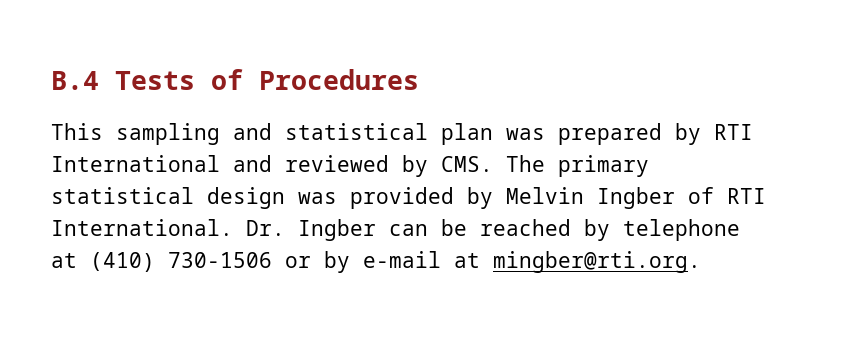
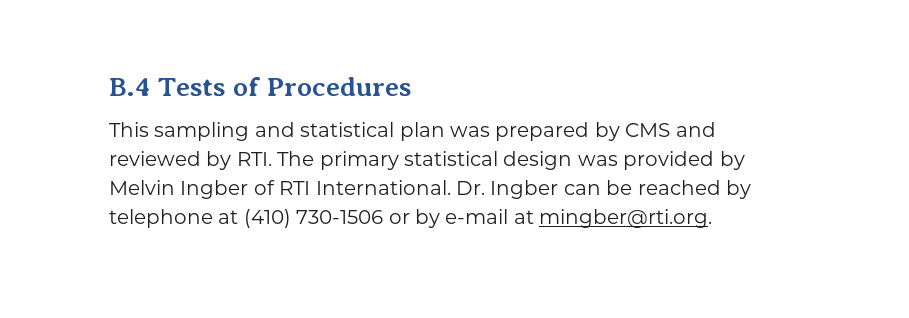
[714,124,753,140] [51,155,220,172] RTI International -> [625,123,671,137] CMS
[441,156,493,172] CMS. -> [236,152,272,166] RTI.

